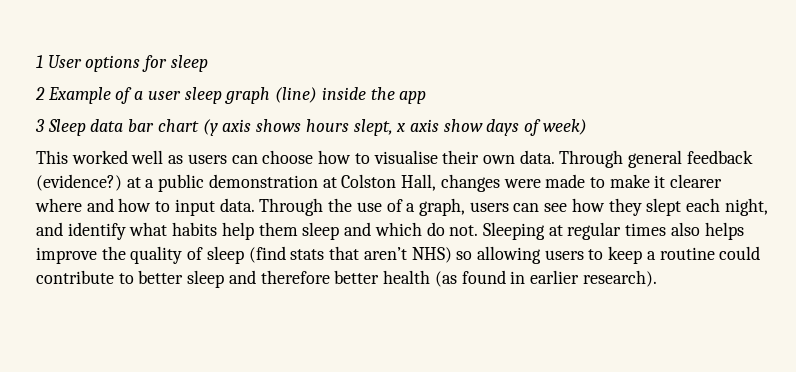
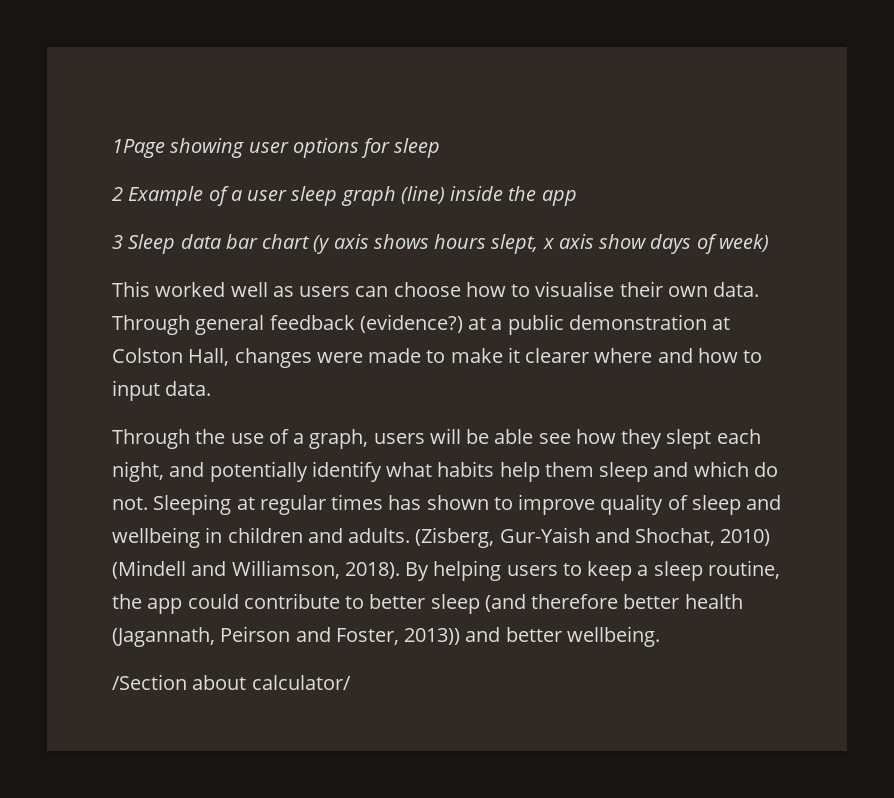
[36,55,82,68] 1 User -> [112,138,289,158] 1Page showing user
(255, 205) none -> (212, 388) //
[513,203,540,212] can -> [429,428,534,444] will be able
(63, 229) none -> [209,461,308,482] potentially
[670,222,744,240] [36,246,715,264] also helps improve the quality of sleep (find stats that aren’t NHS) so allowing users to keep a routine -> [388,494,782,515] [112,527,771,548] [112,560,780,581] [112,594,183,614] has shown to improve quality of sleep and wellbeing in children and adults. (Zisberg, Gur-Yaish and Shochat, 2010) (Mindell and Williamson, 2018). By helping users to keep a sleep routine, the app
[228,270,256,284] and -> [484,594,526,612] (and
[434,270,657,287] (as found in earlier research). -> [112,626,660,647] [112,674,351,690] (Jagannath, Peirson and Foster, 2013)) and better wellbeing. // /Section about calculator/

